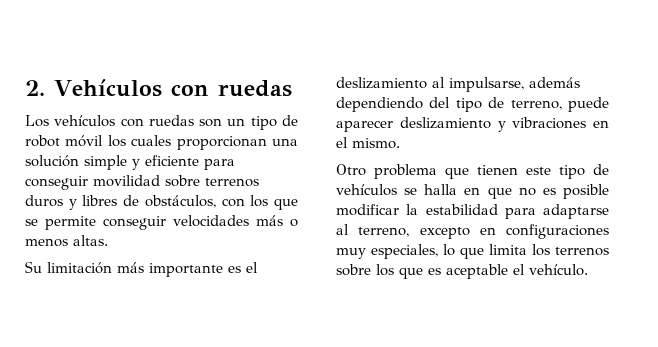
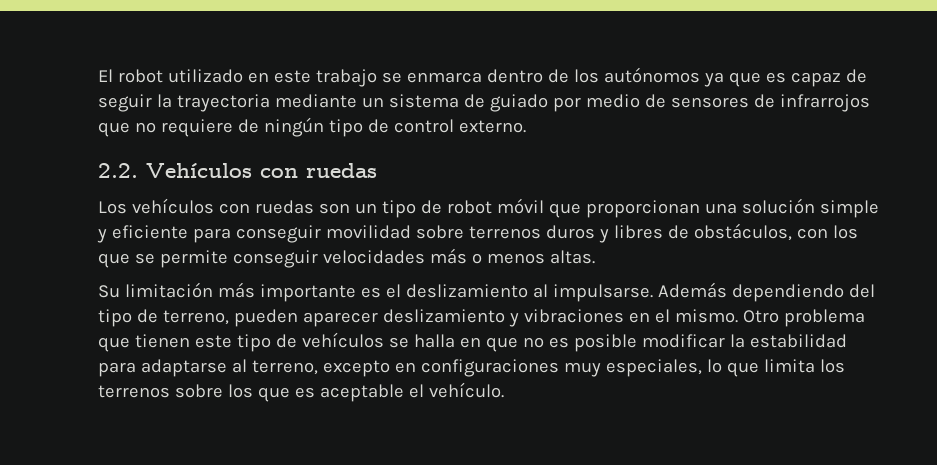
[25,80,45,96] 2. -> [98,67,867,87] [98,94,870,112] [98,117,526,137] [98,163,138,178] El robot utilizado en este trabajo se enmarca dentro de los autónomos ya que es capaz de seguir la trayectoria mediante un sistema de guiado por medio de sensores de infrarrojos que no requiere de ningún tipo de control externo. // 2.2.
[107,135,172,147] los cuales -> [548,203,581,218] que
[449,77,580,92] impulsarse, además -> [552,282,727,302] impulsarse. Además
[568,97,609,112] puede -> [233,309,298,327] pueden
(400, 143) // -> (738, 316) none

